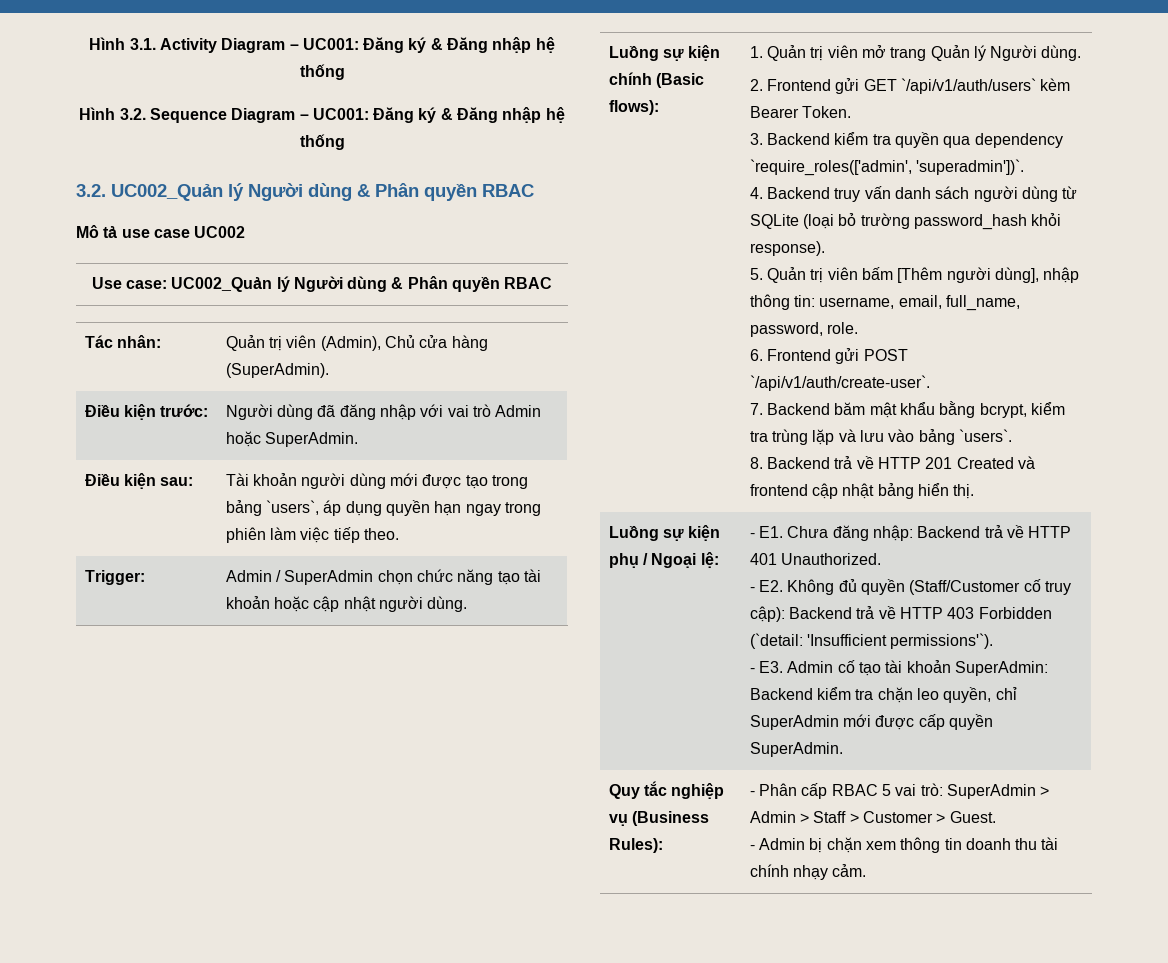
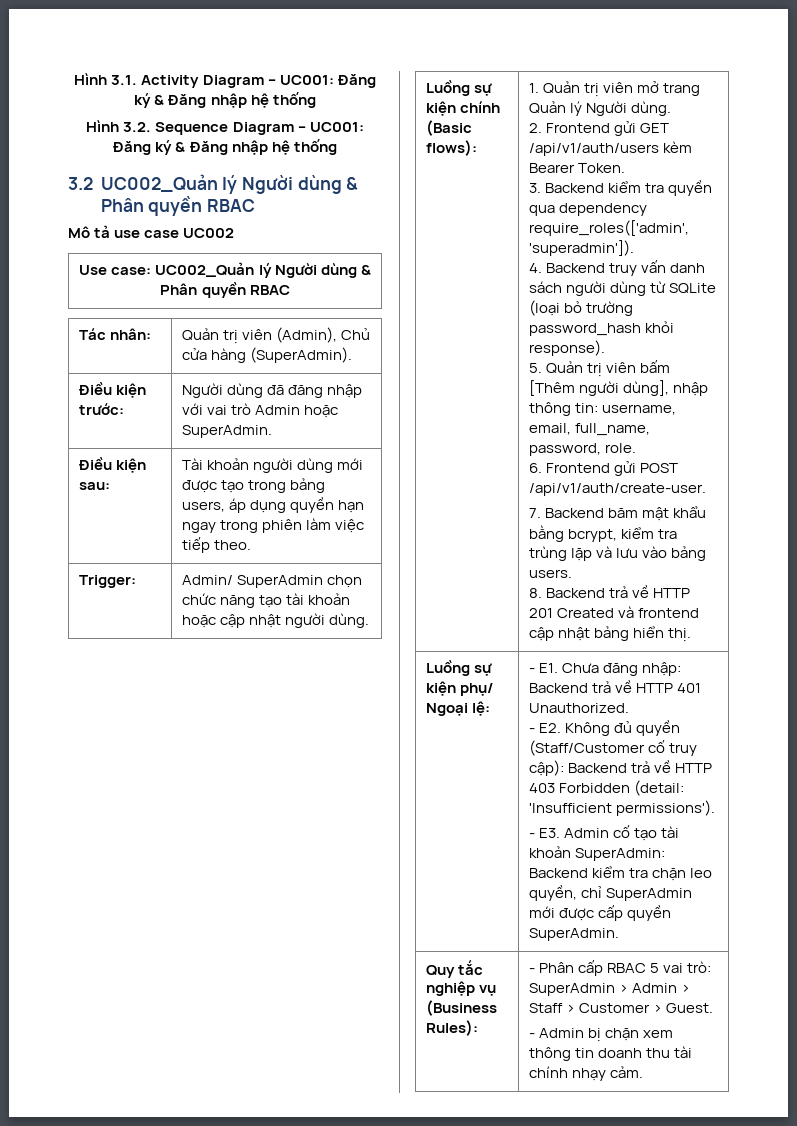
[76,184,106,197] 3.2. -> [68,177,93,190] 3.2
[265,500,319,515] `users`, -> [181,501,225,512] users,
[225,570,281,582] Admin / -> [181,575,233,585] Admin/
[900,78,1036,94] `/api/v1/auth/users` -> [528,143,659,156] /api/v1/auth/users
[749,159,1024,176] `require_roles(['admin', 'superadmin'])`. -> [528,220,689,236] [528,240,634,256] require_roles(['admin', 'superadmin']).
[749,375,930,391] `/api/v1/auth/create-user`. -> [528,483,706,496] /api/v1/auth/create-user.
[958,429,1012,442] `users`. -> [528,569,572,578] users.
[608,553,648,568] phụ / -> [460,683,495,696] phụ/
[749,633,994,649] (`detail: 'Insufficient permissions'`). -> [634,780,685,796] [528,800,716,816] (detail: 'Insufficient permissions').

